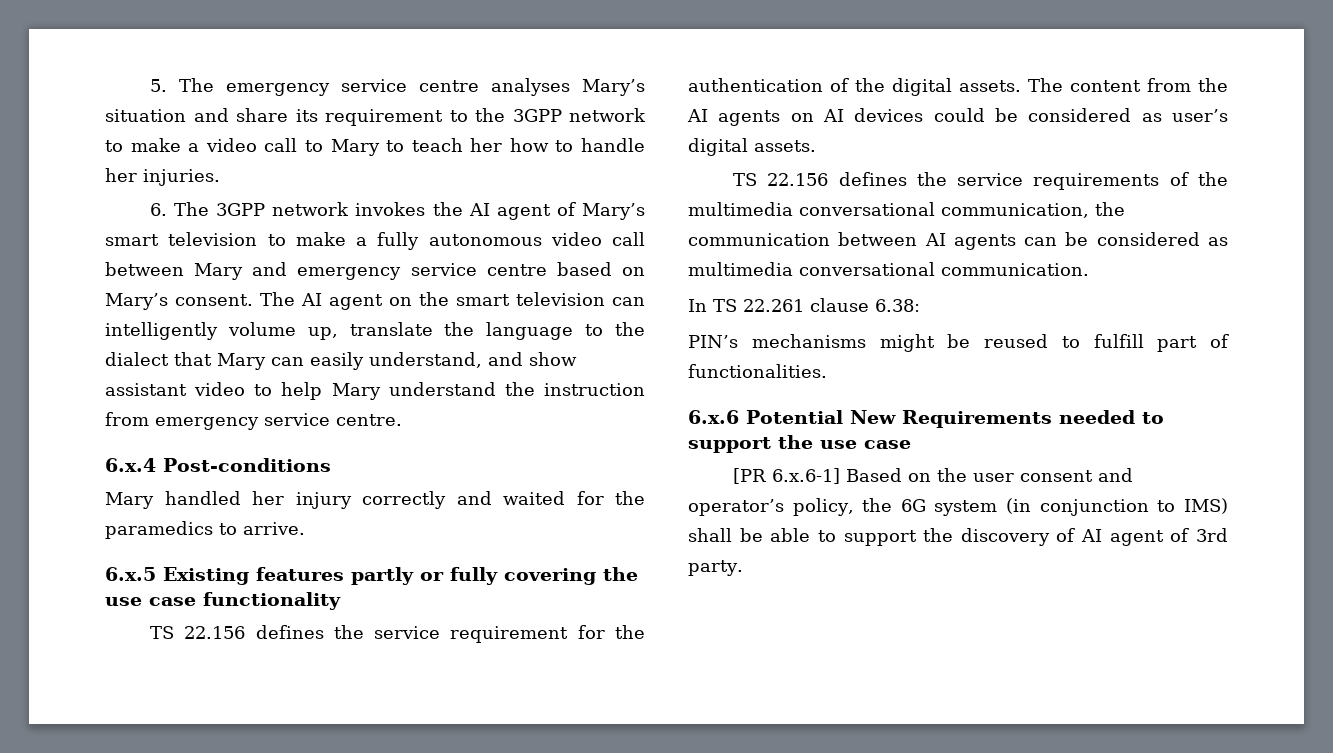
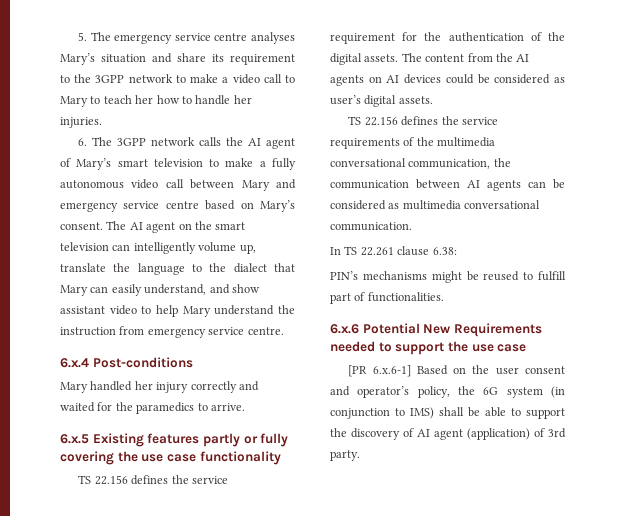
[355,202,426,216] invokes -> [199,137,222,146] calls
(1164, 538) none -> [467,428,530,440] (application)

